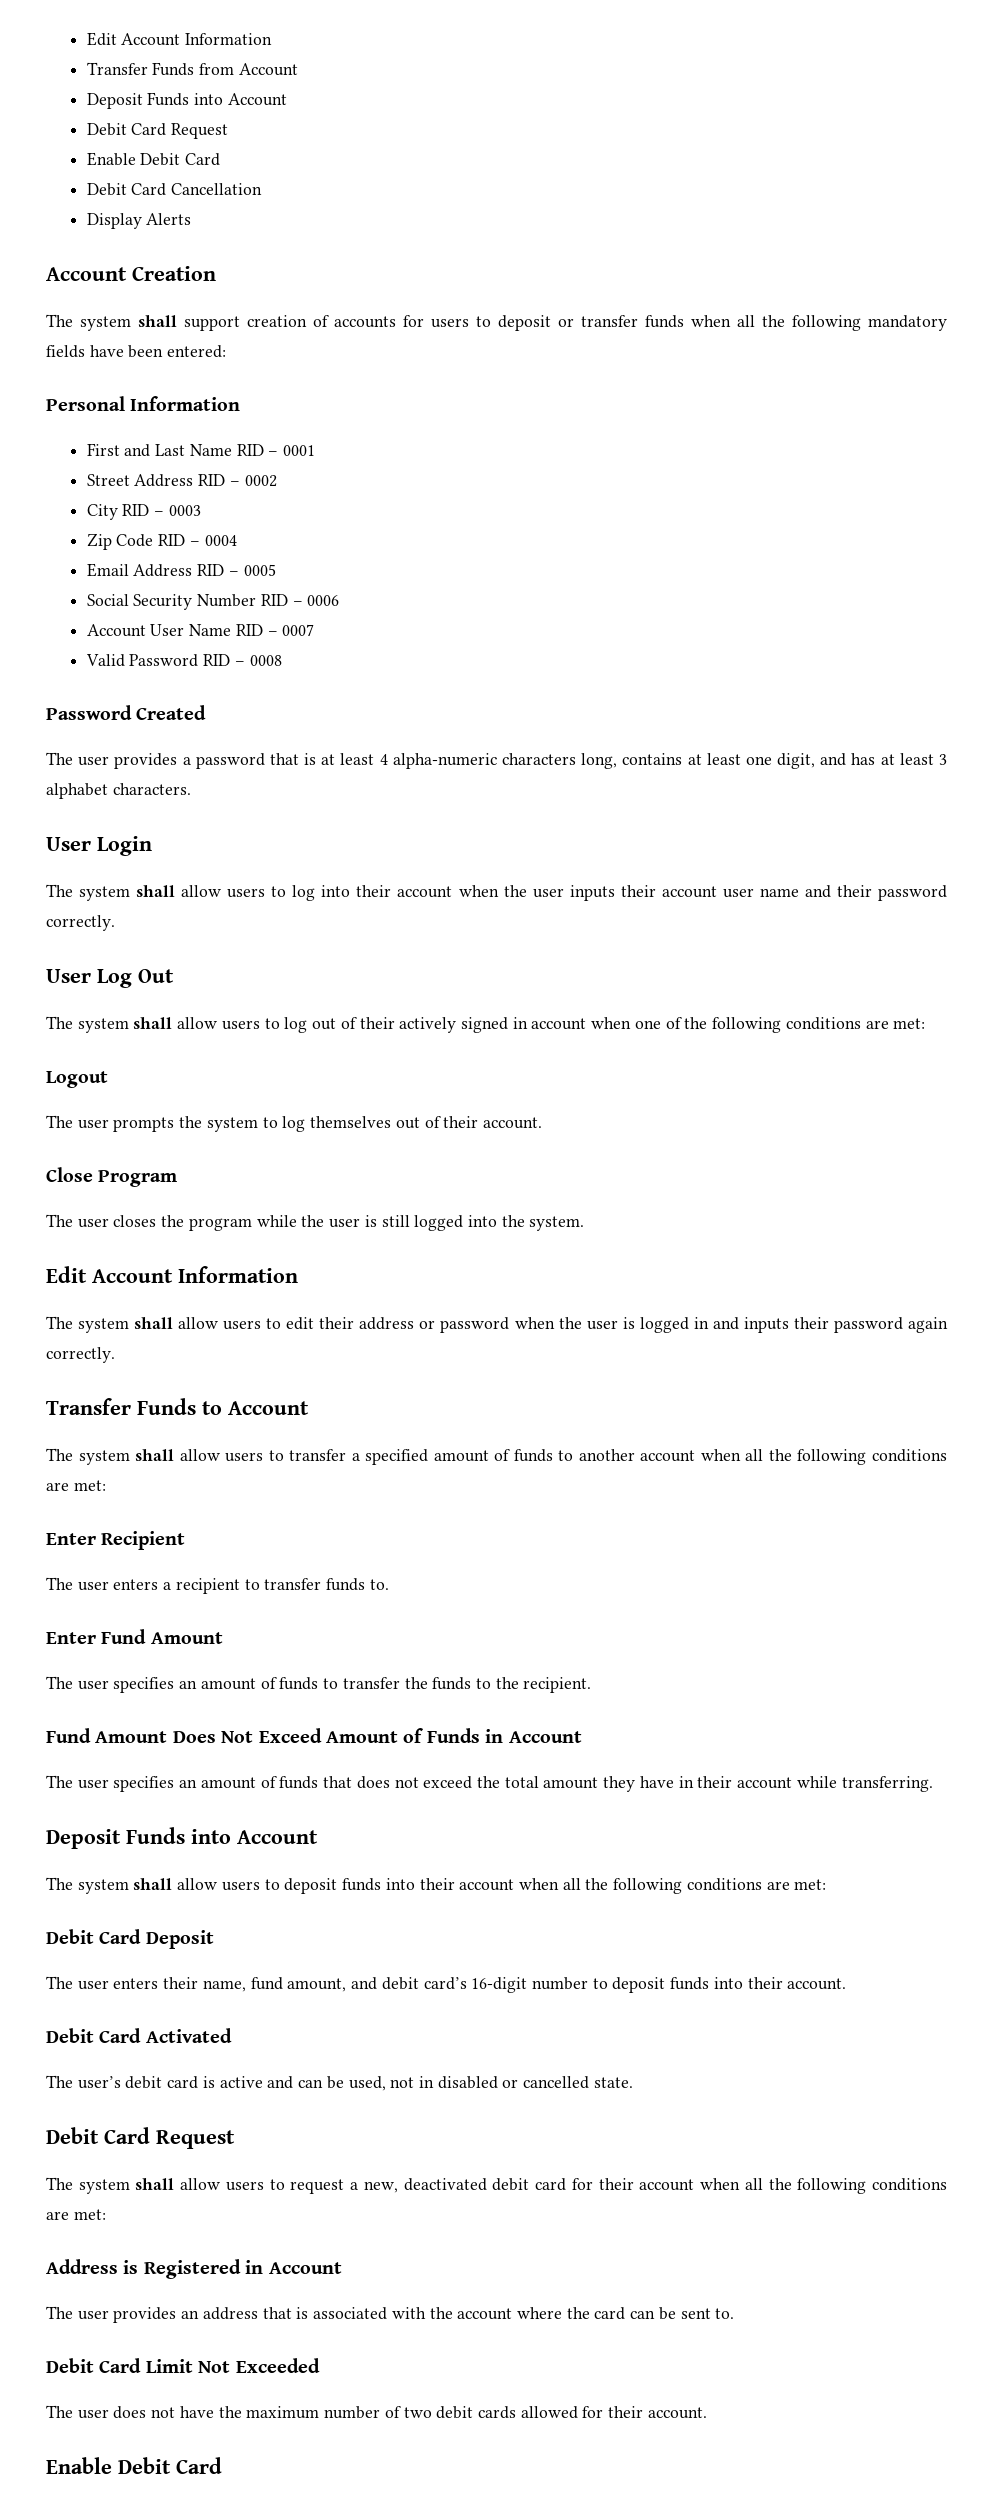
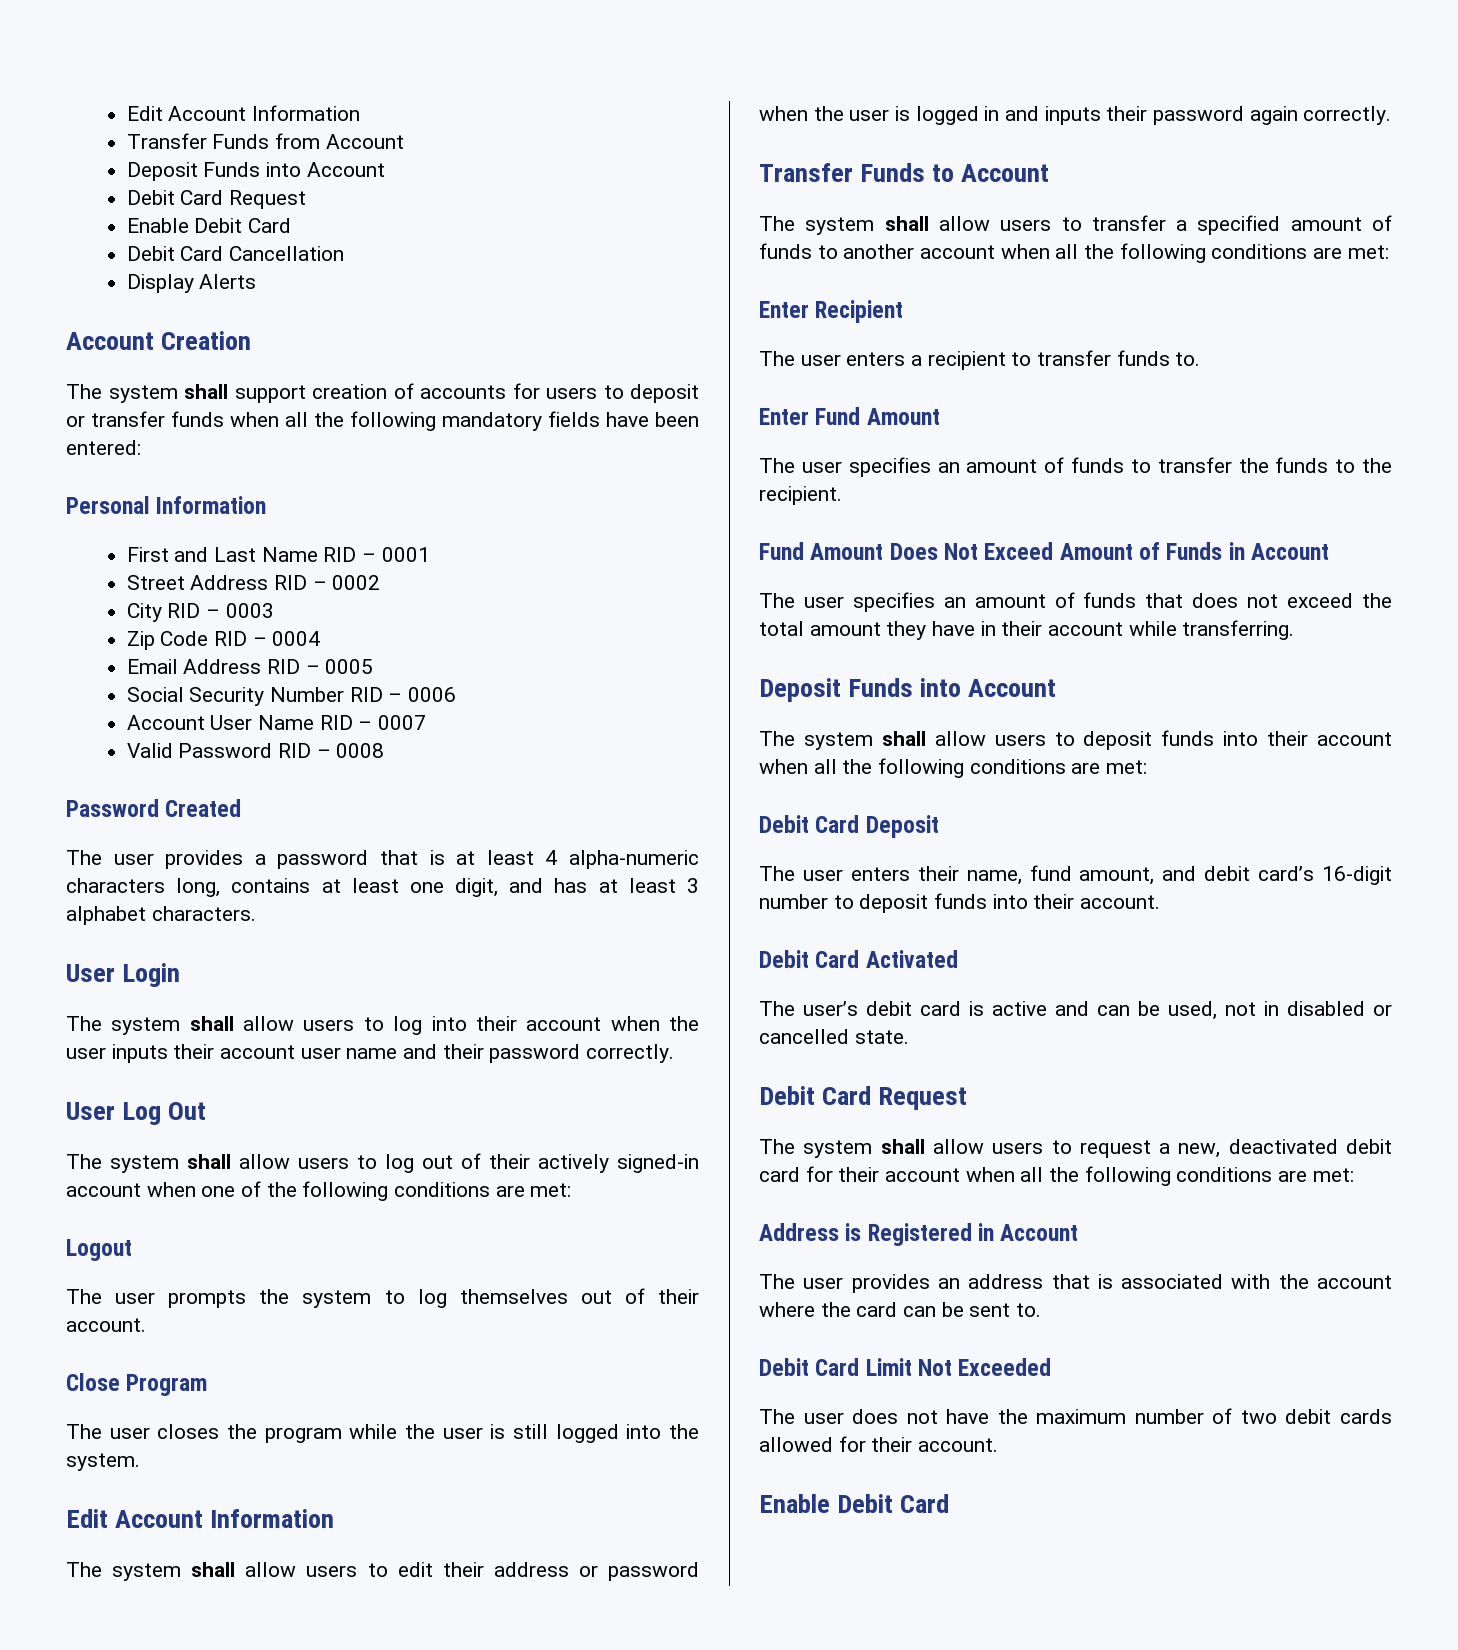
[460,1017,528,1033] signed in -> [617,1154,699,1173] signed-in

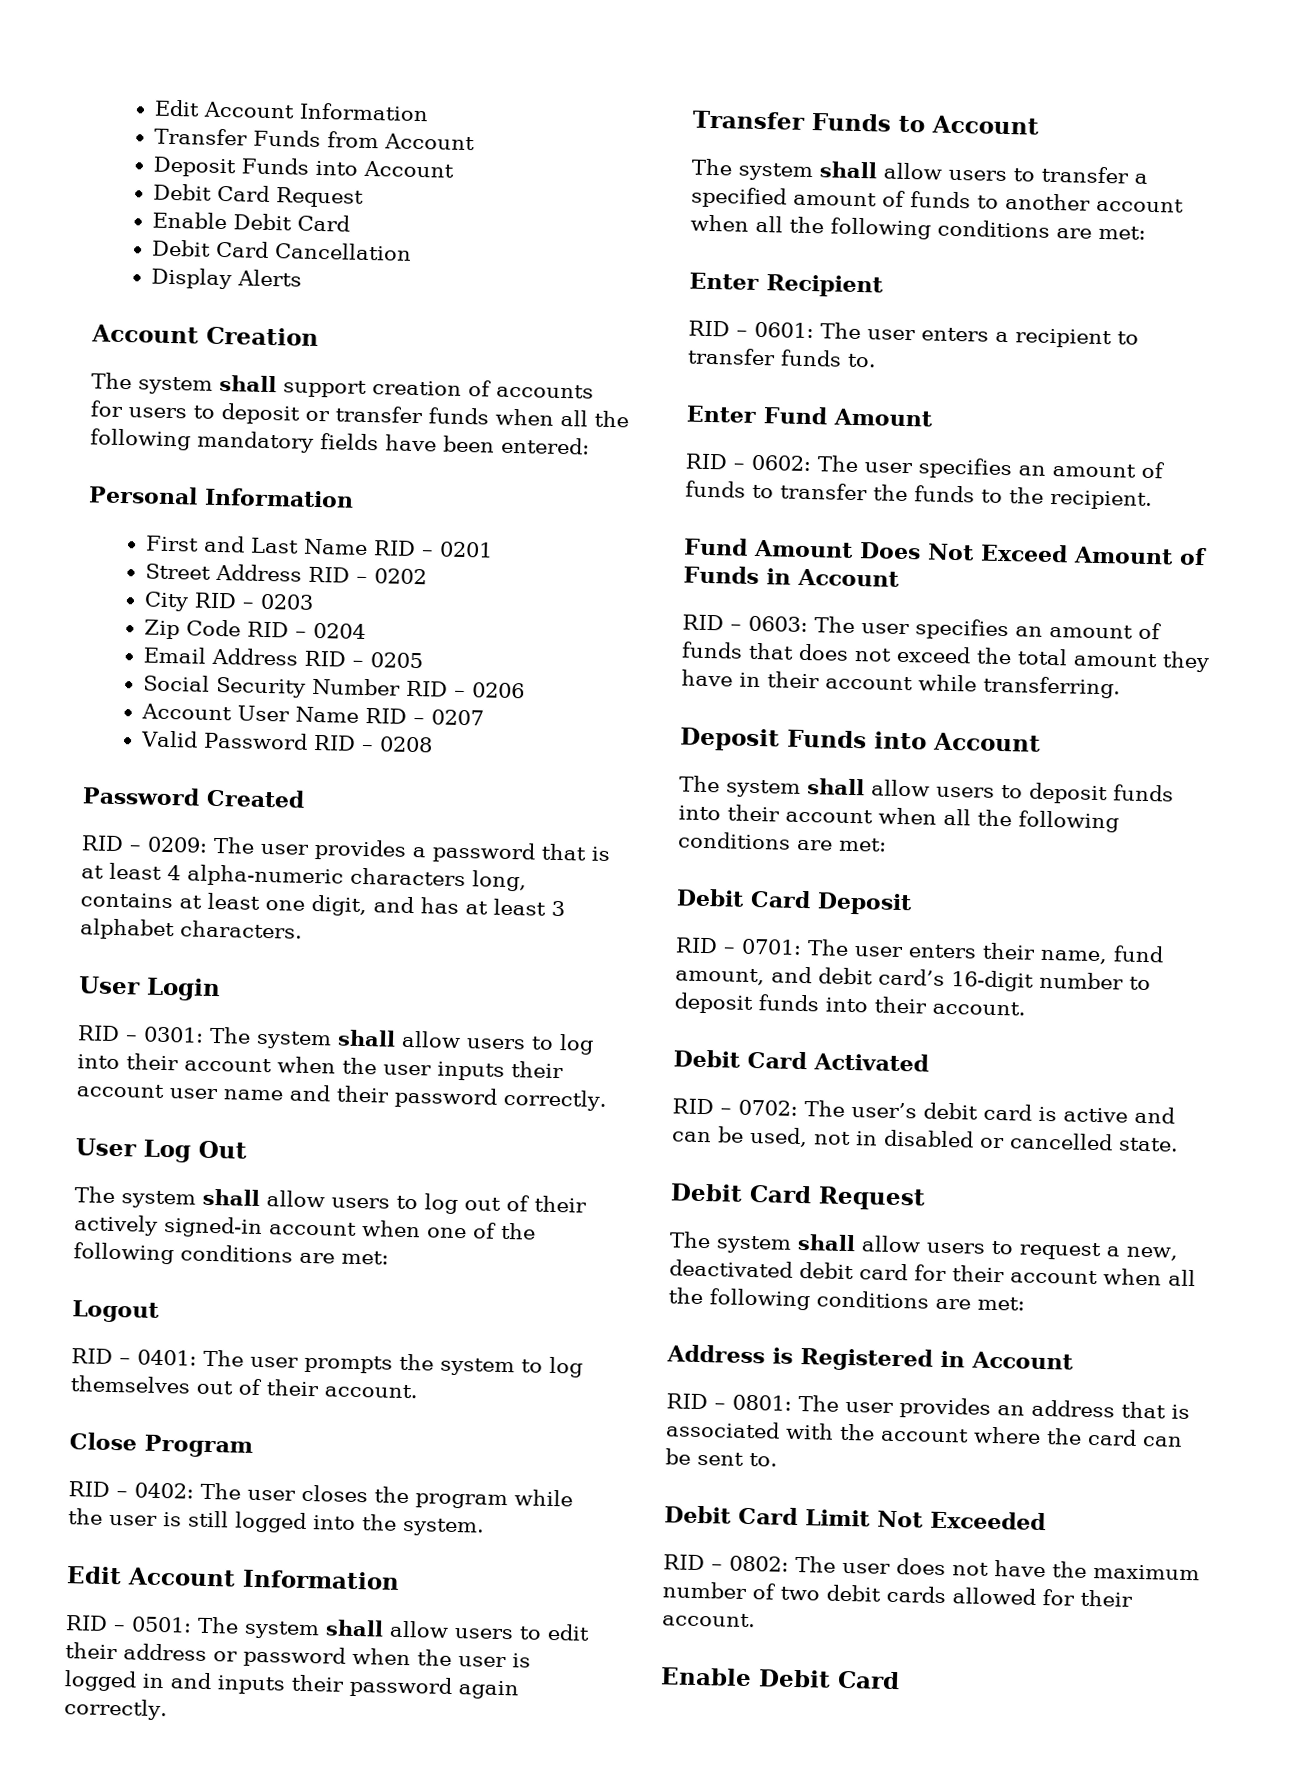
[381,547,430,562] 0001 -> [439,541,494,558] 0201
[332,575,381,590] 0002 -> [374,568,428,585] 0202
[225,603,274,618] 0003 -> [260,593,315,610] 0203
[272,631,321,646] 0004 -> [313,622,367,640] 0204
[325,659,374,674] 0005 -> [370,652,424,669] 0205
[407,687,456,702] 0006 -> [472,682,526,699] 0206
[377,715,426,730] 0007 -> [431,709,485,726] 0207
[336,743,385,758] 0008 -> [379,736,434,753] 0208
(242, 808) none -> [81,835,208,853] RID – 0209:
(181, 975) none -> [77,1025,204,1043] RID – 0301:
(132, 1250) none -> [71,1348,197,1366] RID – 0401:
(208, 1385) none -> [68,1481,194,1499] RID – 0402:
(335, 1518) none -> [65,1615,192,1633] RID – 0501:
(904, 311) none -> [688,320,814,339] RID – 0601:
(940, 416) none -> [685,453,812,472] RID – 0602:
(1330, 551) none -> [682,614,808,633] RID – 0603:
(939, 826) none -> [675,937,802,955] RID – 0701:
(958, 959) none -> [672,1098,798,1116] RID – 0702:
(1079, 1232) none -> [666,1393,792,1411] RID – 0801:
(1052, 1367) none -> [663,1554,789,1572] RID – 0802:

